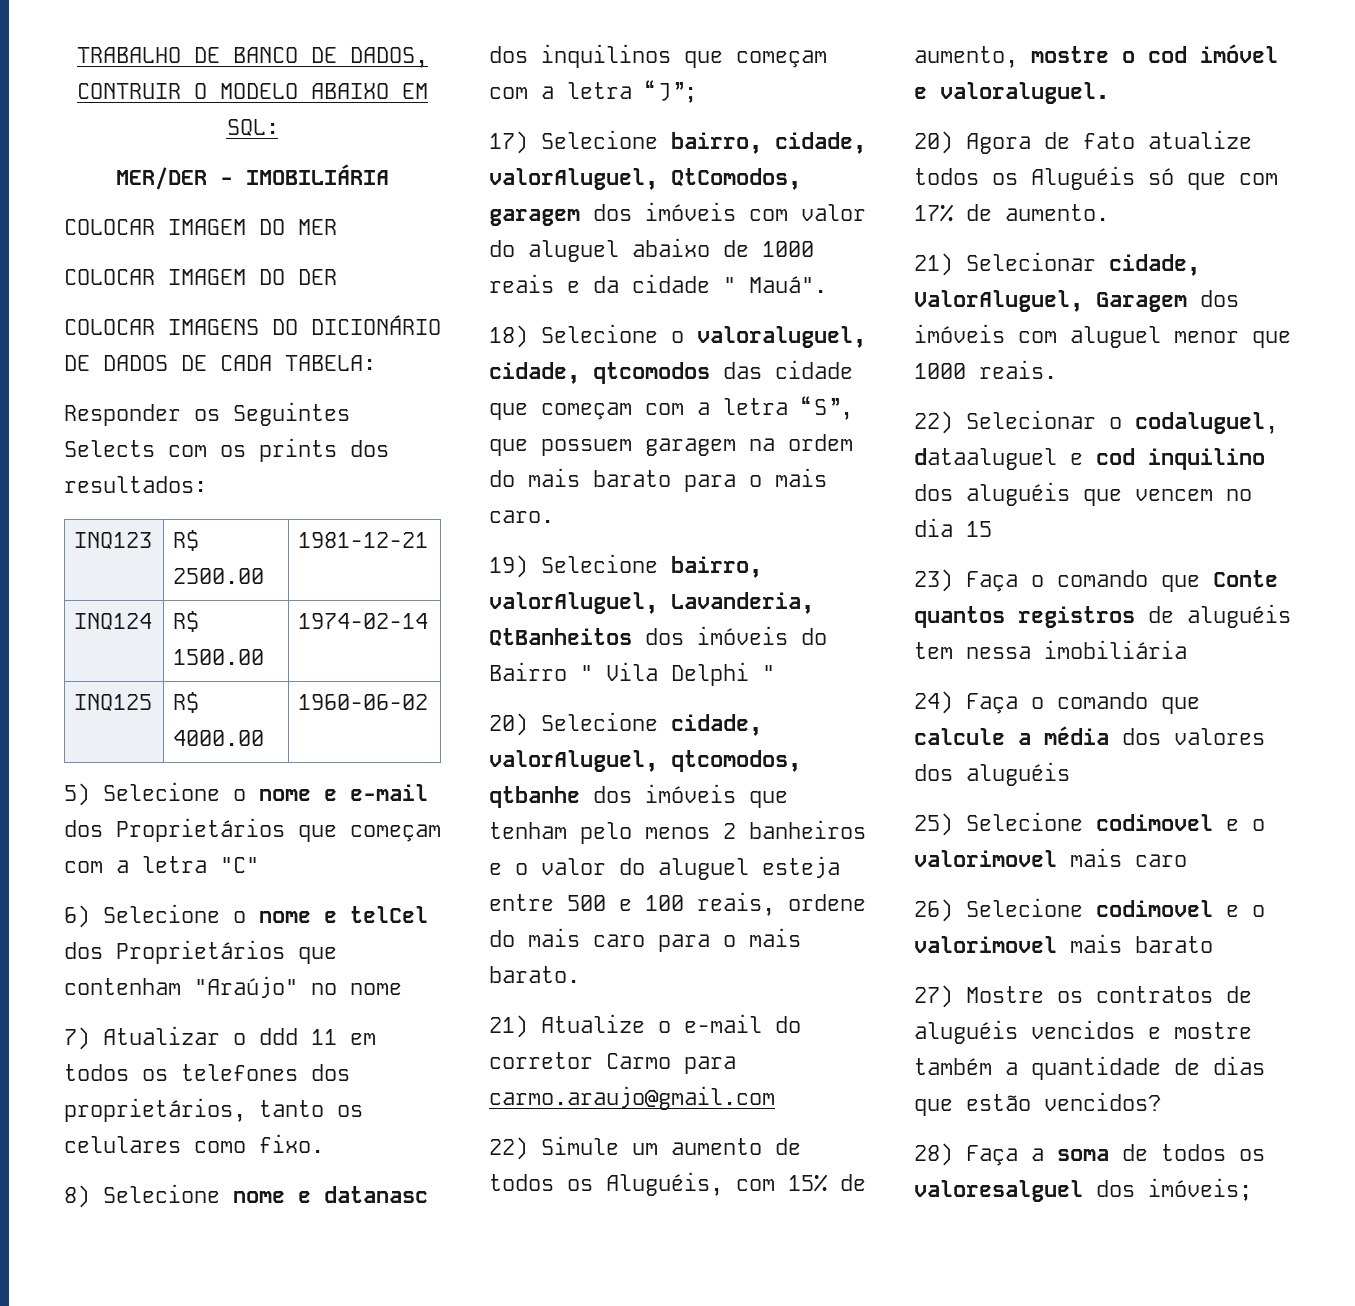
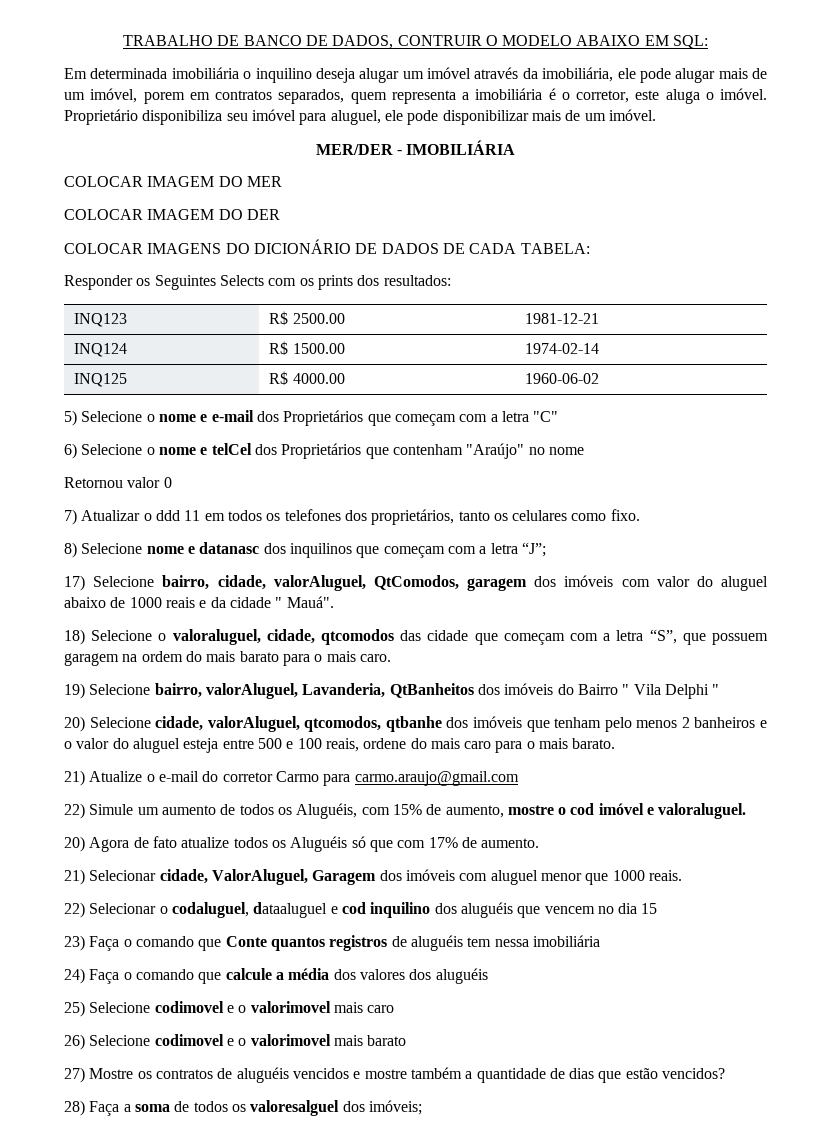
(279, 127) none -> [64,67,767,83] [64,88,767,104] [64,109,656,125] // Em determinada imobiliária o inquilino deseja alugar um imóvel através da imobiliária, ele pode alugar mais de um imóvel, porem em contratos separados, quem representa a imobiliária é o corretor, este aluga o imóvel. Proprietário disponibiliza seu imóvel para aluguel, ele pode disponibilizar mais de um imóvel.
(402, 989) none -> [64,477,172,488] // Retornou valor 0

